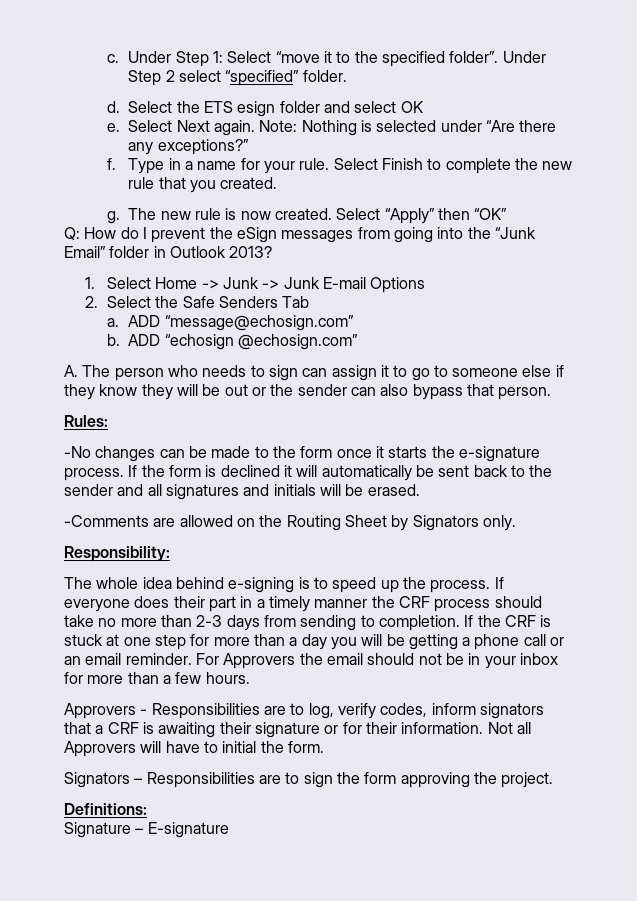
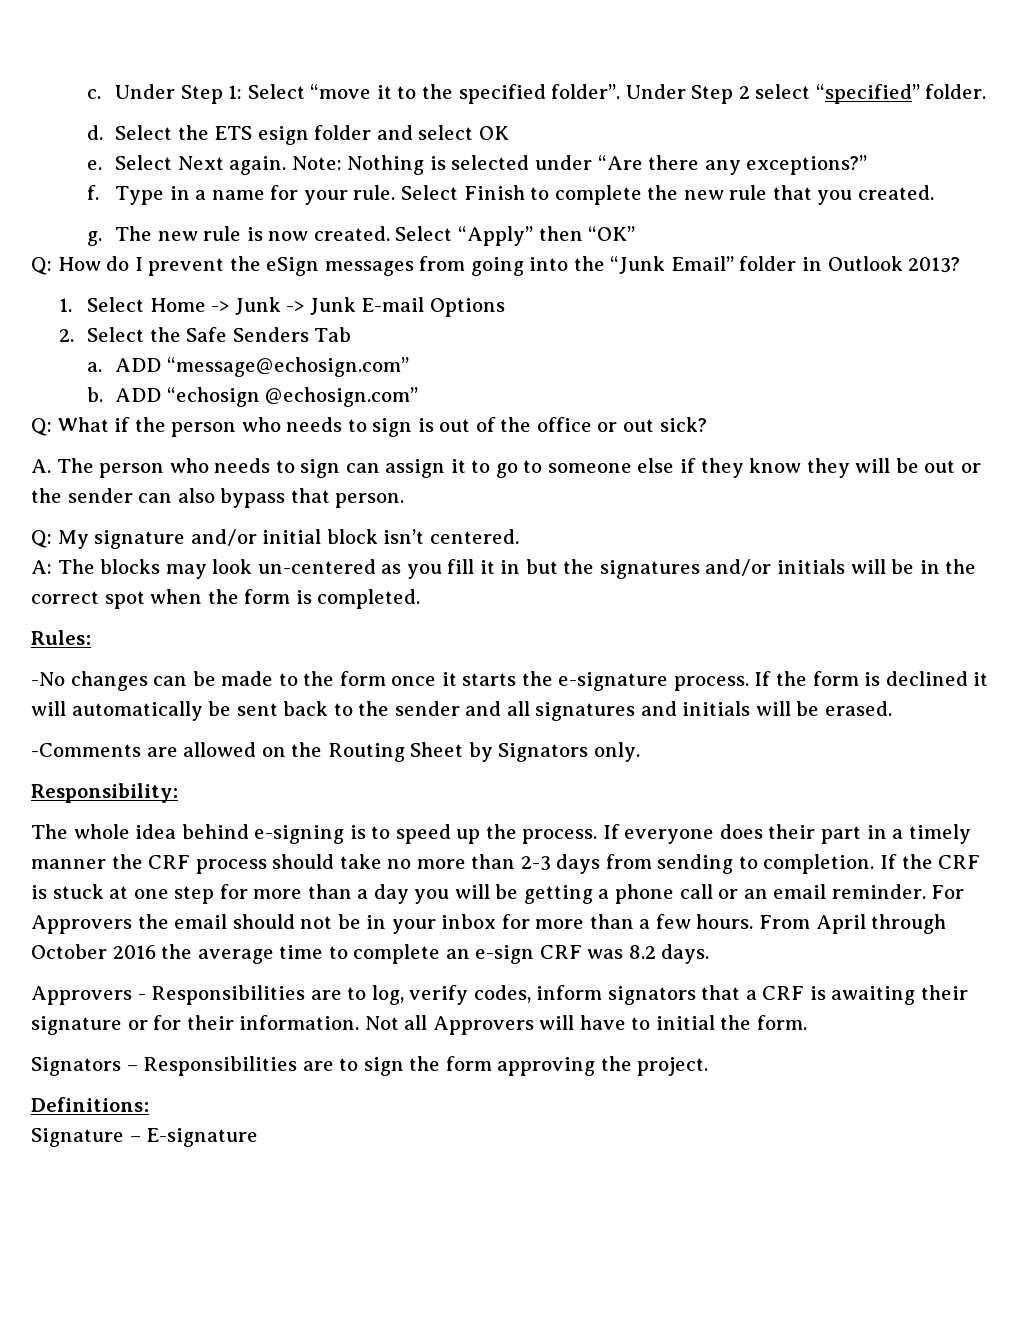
(358, 342) none -> [31,417,707,437] // Q: What if the person who needs to sign is out of the office or out sick?
(552, 393) none -> [31,529,519,549] [31,559,977,579] [31,589,421,609] // Q: My signature and/or initial block isn’t centered. // A: The blocks may look un-centered as you fill it in but the signatures and/or initials will be in the correct spot when the form is completed.
(250, 678) none -> [759,914,947,934] [31,944,710,964] From April through October 2016 the average time to complete an e-sign CRF was 8.2 days.

